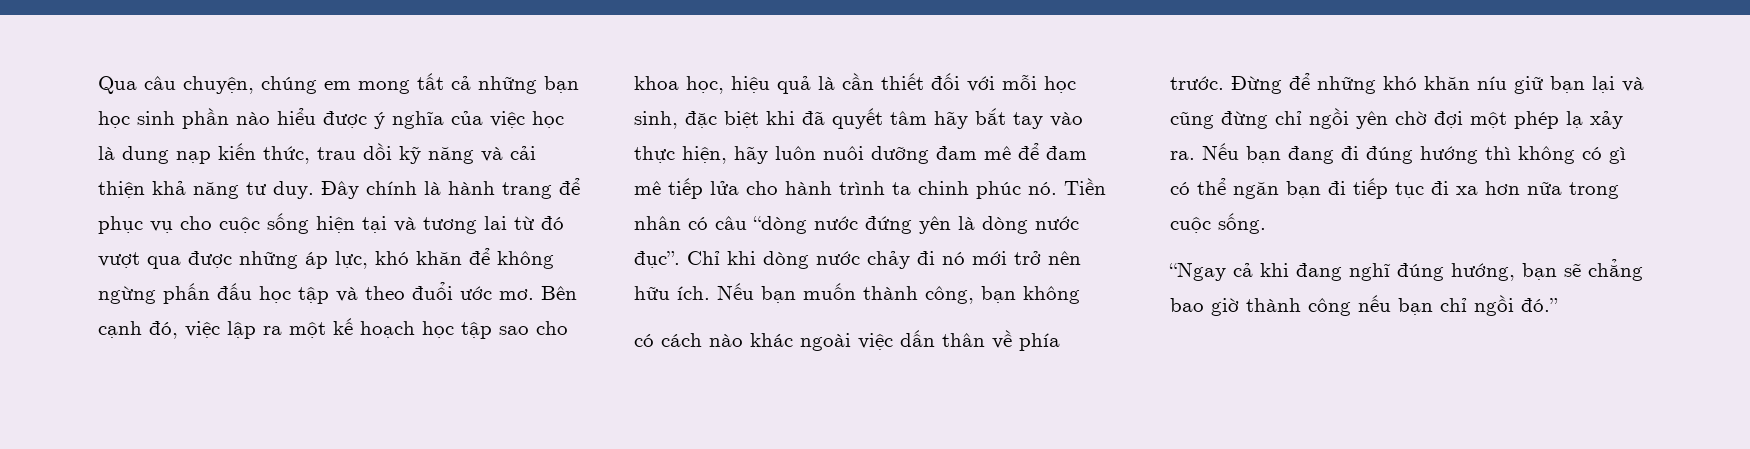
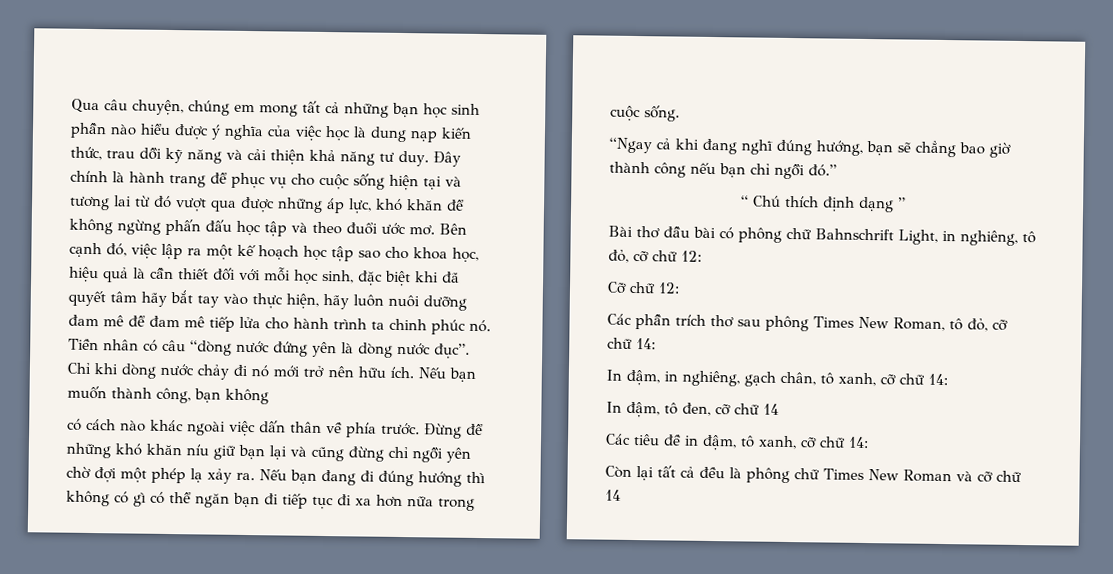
(1558, 305) none -> [740,195,906,213] [608,225,1036,246] [608,249,702,263] [607,281,680,294] [607,313,1008,332] [607,337,656,350] [606,369,948,387] [606,401,779,418] [605,433,869,451] [605,465,1022,484] [605,489,621,501] // “ Chú thích định dạng ” // Bài thơ đầu bài có phông chữ Bahnschrift Light, in nghiêng, tô đỏ, cỡ chữ 12: // Cỡ chữ 12: // Các phần trích thơ sau phông Times New Roman, tô đỏ, cỡ chữ 14: // In đậm, in nghiêng, gạch chân, tô xanh, cỡ chữ 14: // In đậm, tô đen, cỡ chữ 14 // Các tiêu đề in đậm, tô xanh, cỡ chữ 14: // Còn lại tất cả đều là phông chữ Times New Roman và cỡ chữ 14

